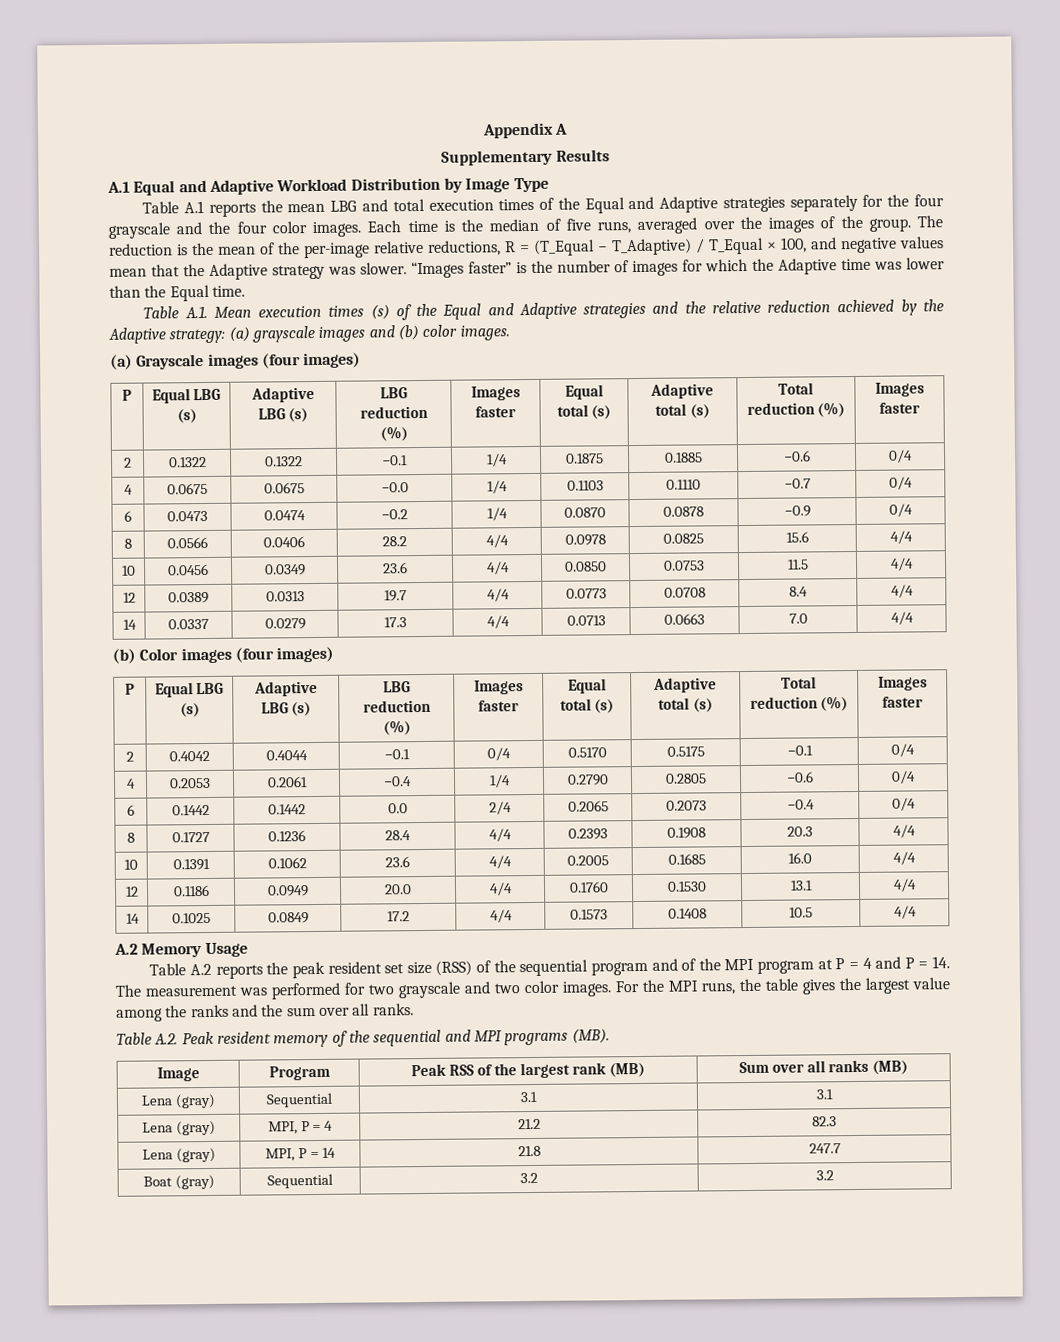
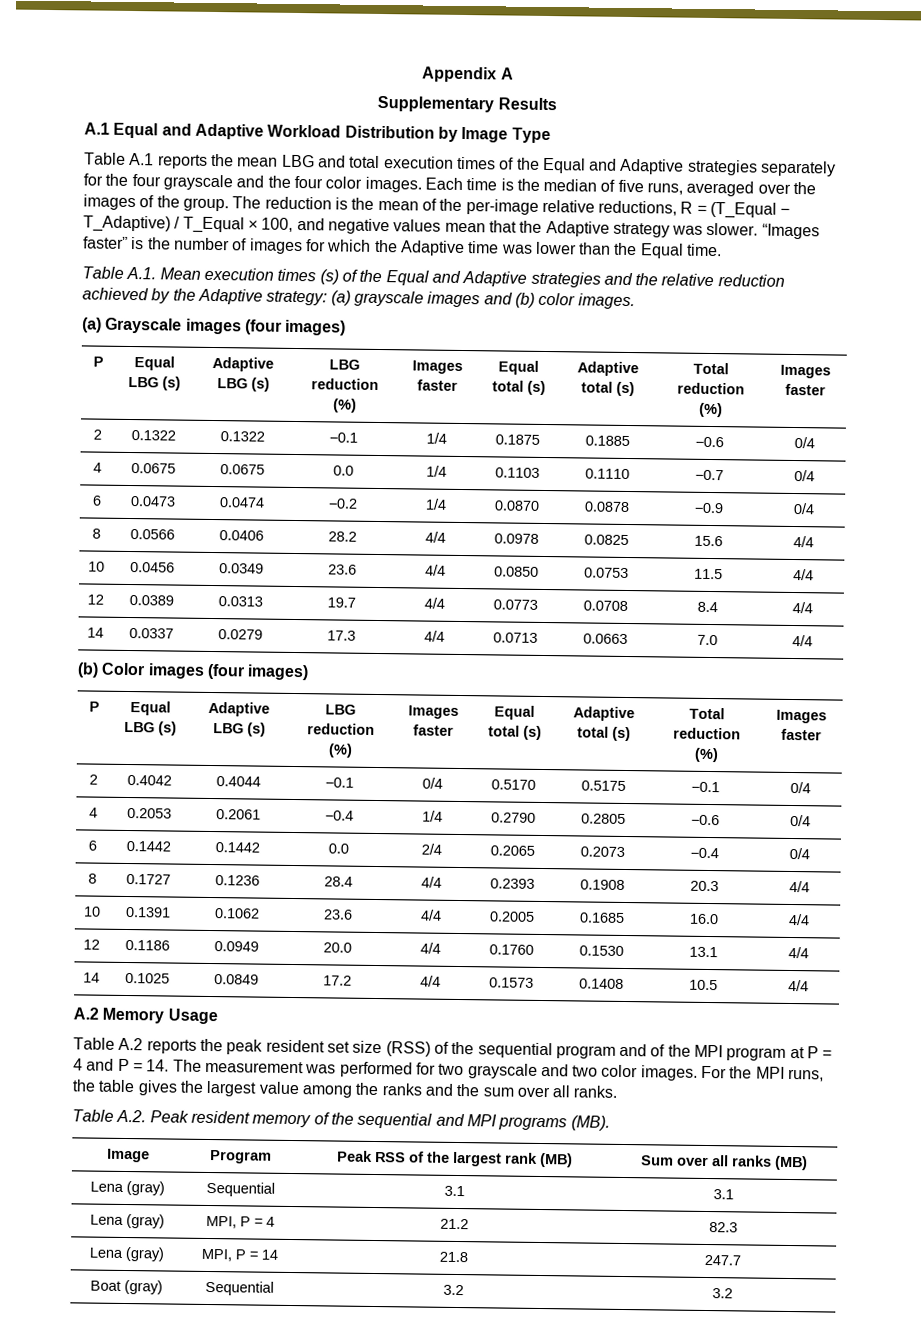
[380,482,409,493] −0.0 -> [333,465,354,476] 0.0

